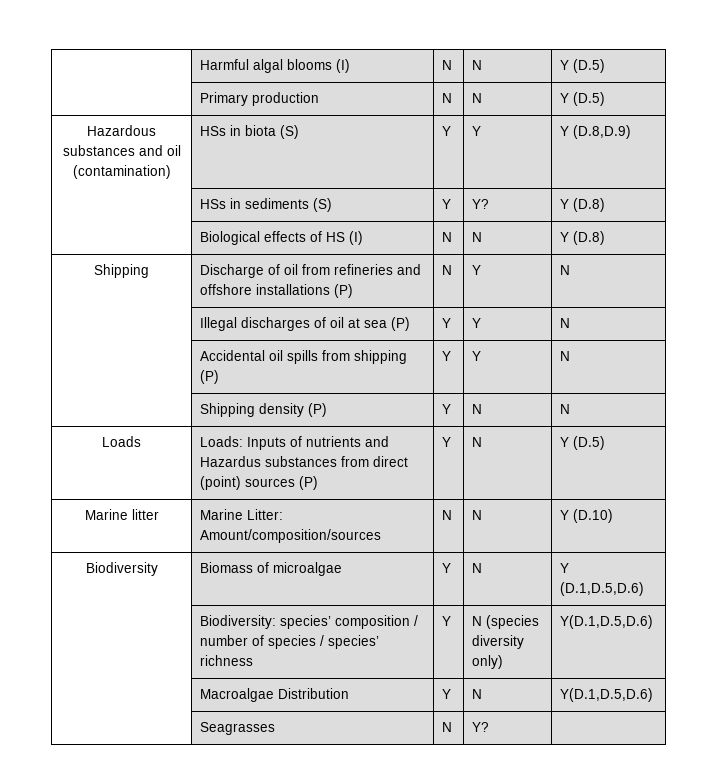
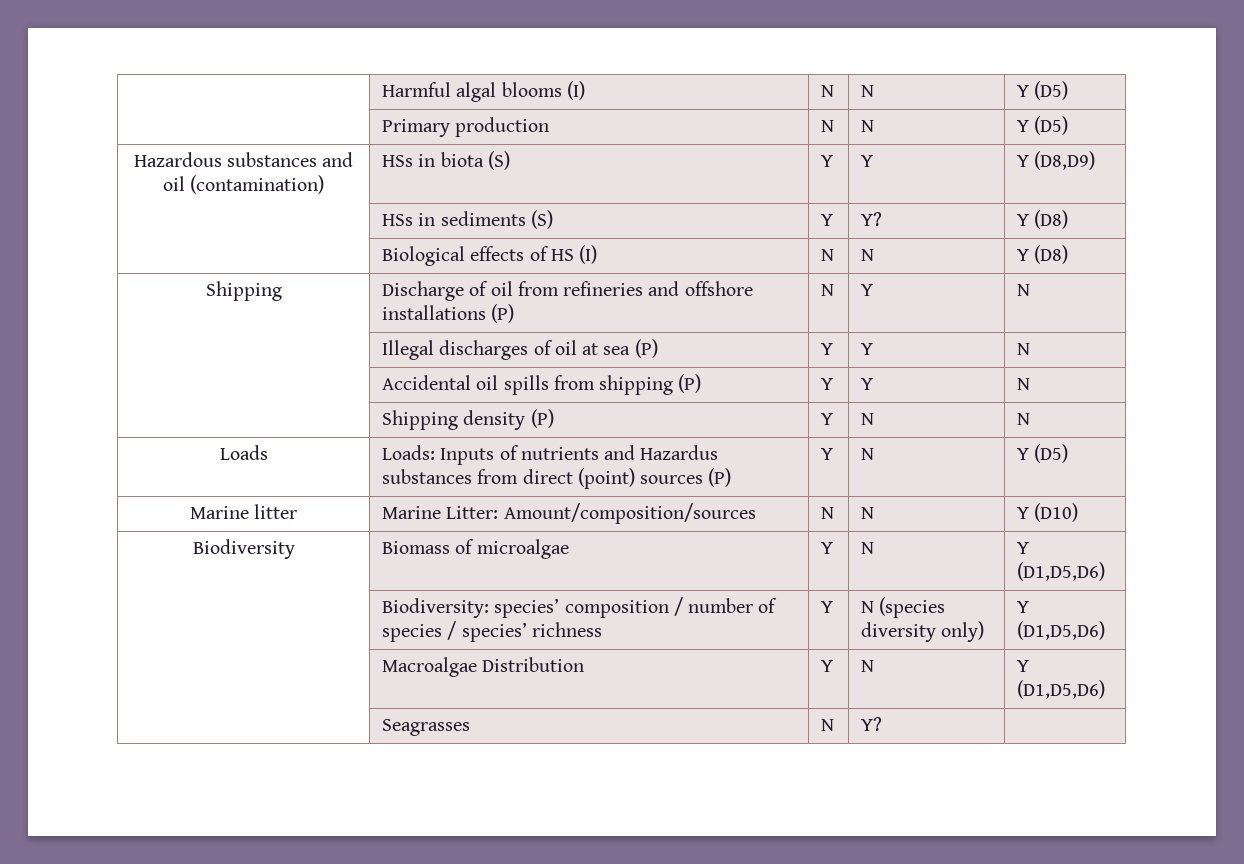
[573,59,606,73] (D.5) -> [1034,81,1069,100] (D5)
[573,92,606,106] (D.5) -> [1034,116,1069,135] (D5)
[573,125,632,139] (D.8,D.9) -> [1034,151,1096,170] (D8,D9)
[573,198,606,212] (D.8) -> [1034,210,1069,229] (D8)
[573,231,606,245] (D.8) -> [1034,245,1069,264] (D8)
[573,436,606,450] (D.5) -> [1034,444,1069,463] (D5)
[573,509,614,523] (D.10) -> [1034,503,1079,522] (D10)
[560,582,645,596] (D.1,D.5,D.6) -> [1017,562,1106,581] (D1,D5,D6)
[560,615,654,629] Y(D.1,D.5,D.6) -> [1017,601,1030,613] [1017,621,1106,640] Y (D1,D5,D6)
[560,688,654,702] Y(D.1,D.5,D.6) -> [1017,660,1030,672] [1017,680,1106,699] Y (D1,D5,D6)

